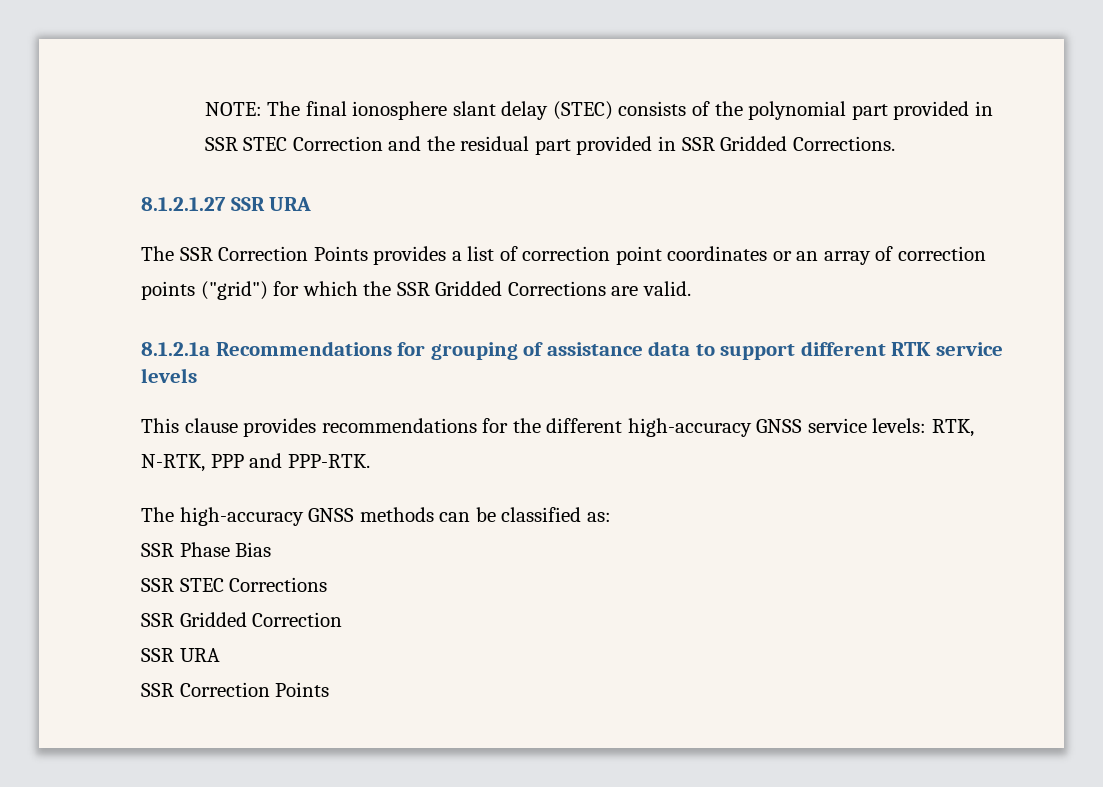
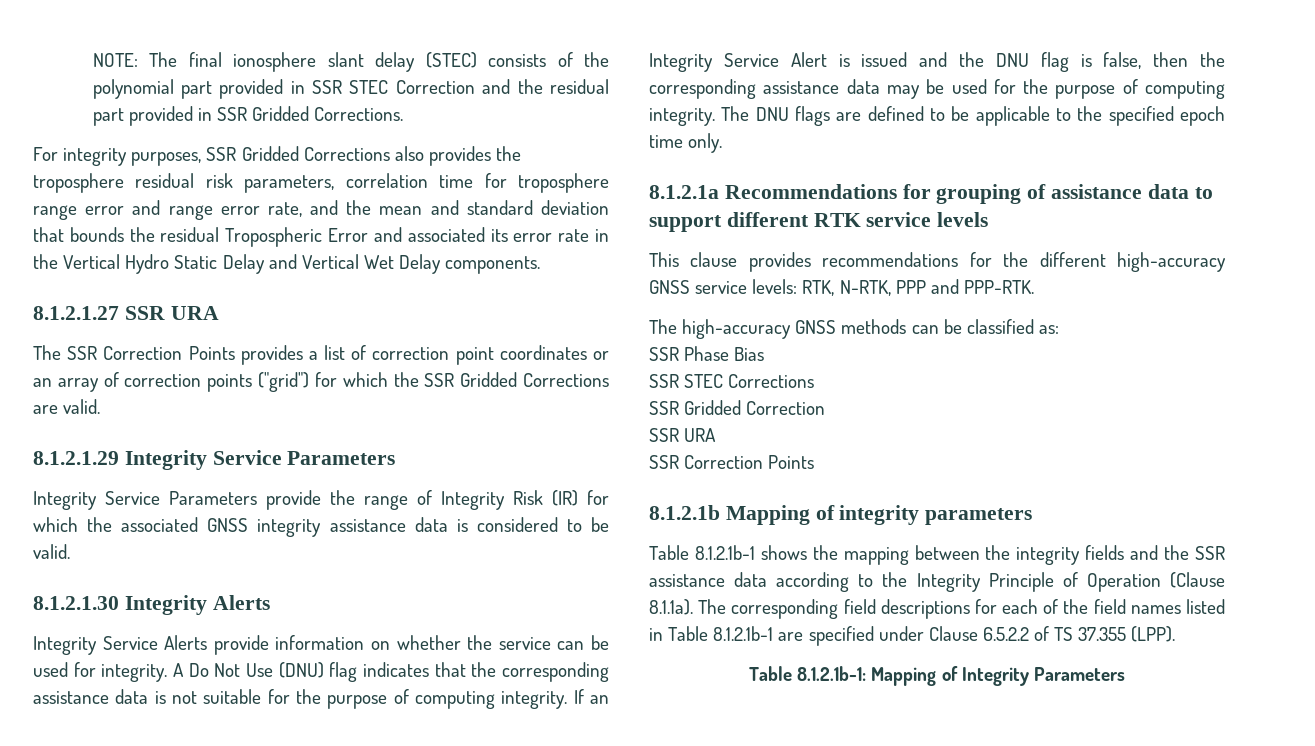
(895, 143) none -> [33,146,522,166] [33,173,610,193] [33,200,609,220] [33,227,609,247] [33,254,541,274] // For integrity purposes, SSR Gridded Corrections also provides the troposphere residual risk parameters, correlation time for troposphere range error and range error rate, and the mean and standard deviation that bounds the residual Tropospheric Error and associated its error rate in the Vertical Hydro Static Delay and Vertical Wet Delay components.
(691, 288) none -> [33,450,396,470] [33,490,609,510] [33,517,610,537] [33,544,70,559] [33,595,270,615] [33,635,610,655] [33,662,609,682] [33,689,609,709] [649,52,1225,72] [649,79,1225,99] [649,106,1225,126] [649,133,723,153] // 8.1.2.1.29 Integrity Service Parameters // Integrity Service Parameters provide the range of Integrity Risk (IR) for which the associated GNSS integrity assistance data is considered to be valid. // 8.1.2.1.30 Integrity Alerts // Integrity Service Alerts provide information on whether the service can be used for integrity. A Do Not Use (DNU) flag indicates that the corresponding assistance data is not suitable for the purpose of computing integrity. If an Integrity Service Alert is issued and the DNU flag is false, then the corresponding assistance data may be used for the purpose of computing integrity. The DNU flags are defined to be applicable to the specified epoch time only.
(330, 689) none -> [649,505,1033,525] [649,545,1225,565] [649,572,1225,592] [649,599,1225,619] [649,626,1176,646] [749,666,1125,686] // 8.1.2.1b Mapping of integrity parameters // Table 8.1.2.1b-1 shows the mapping between the integrity fields and the SSR assistance data according to the Integrity Principle of Operation (Clause 8.1.1a). The corresponding field descriptions for each of the field names listed in Table 8.1.2.1b-1 are specified under Clause 6.5.2.2 of TS 37.355 (LPP). // Table 8.1.2.1b-1: Mapping of Integrity Parameters

